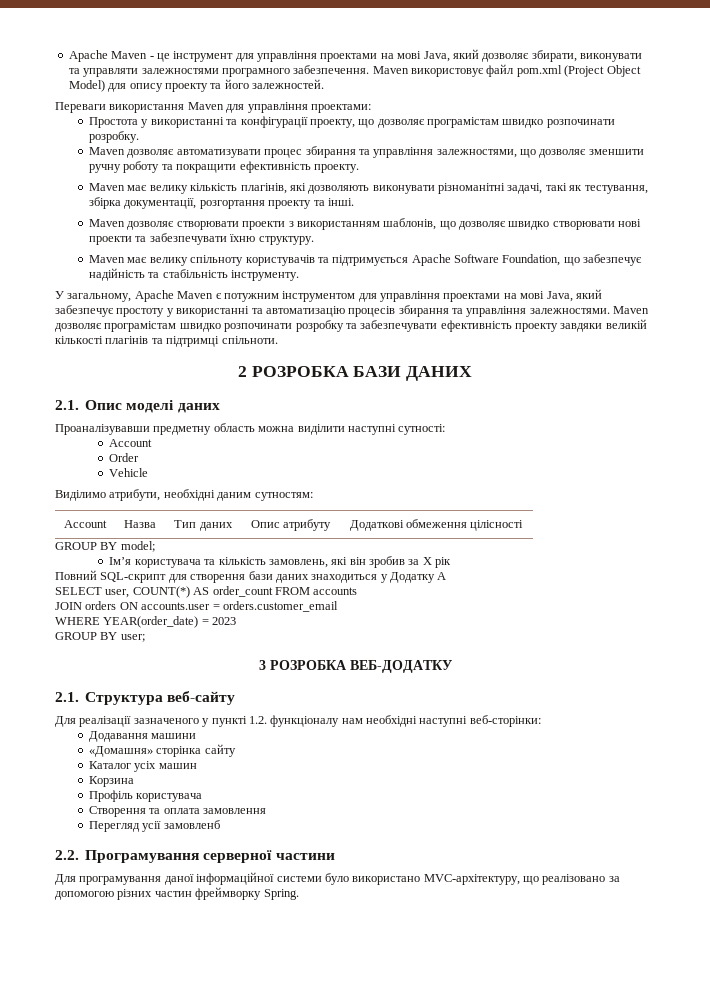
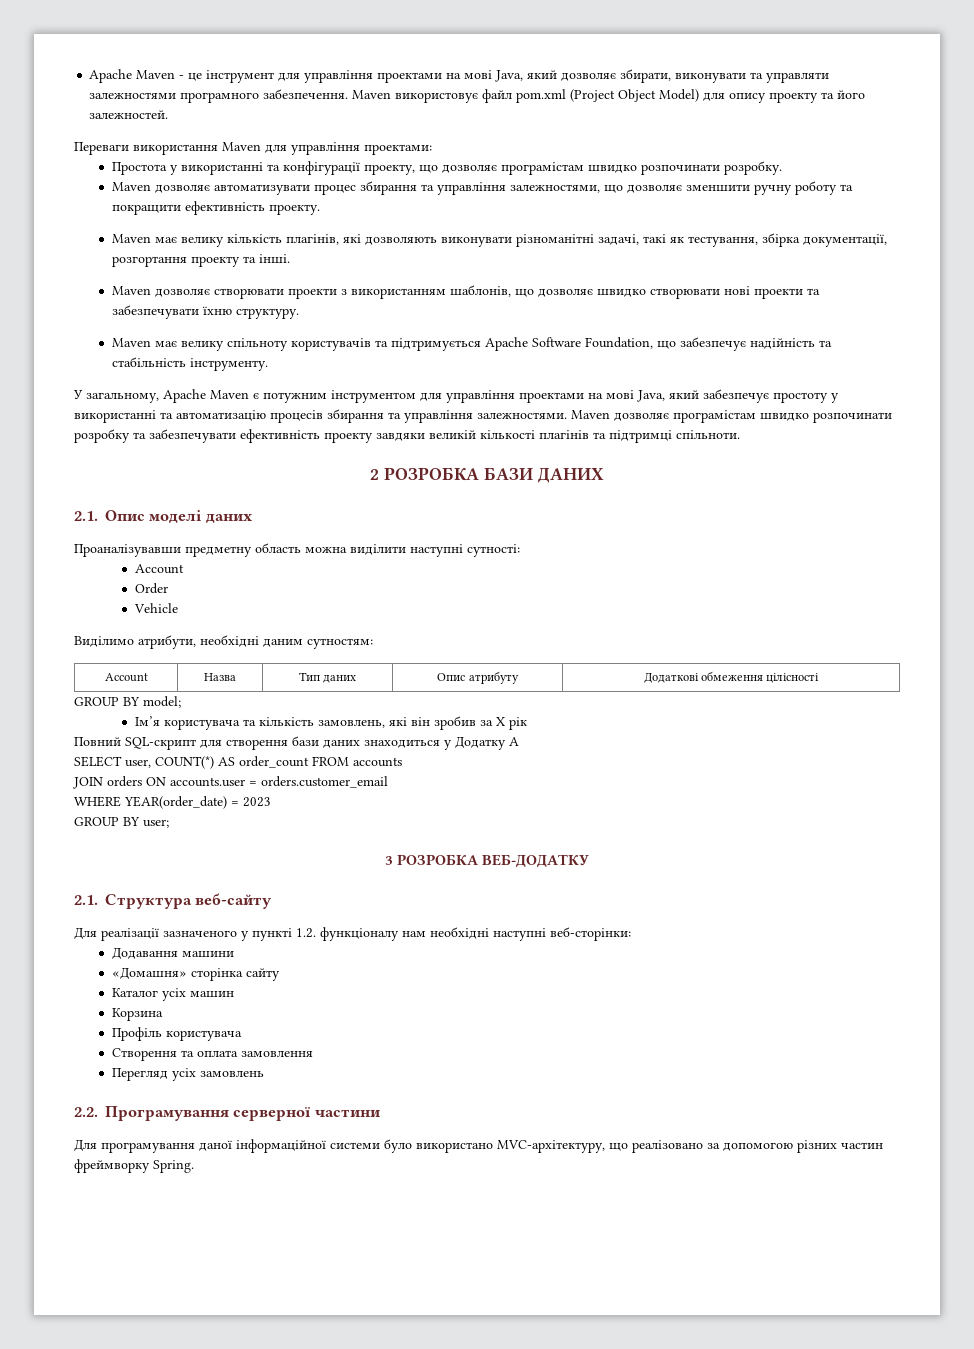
[142,820,220,832] усії замовленб -> [171,1068,264,1081] усіх замовлень

